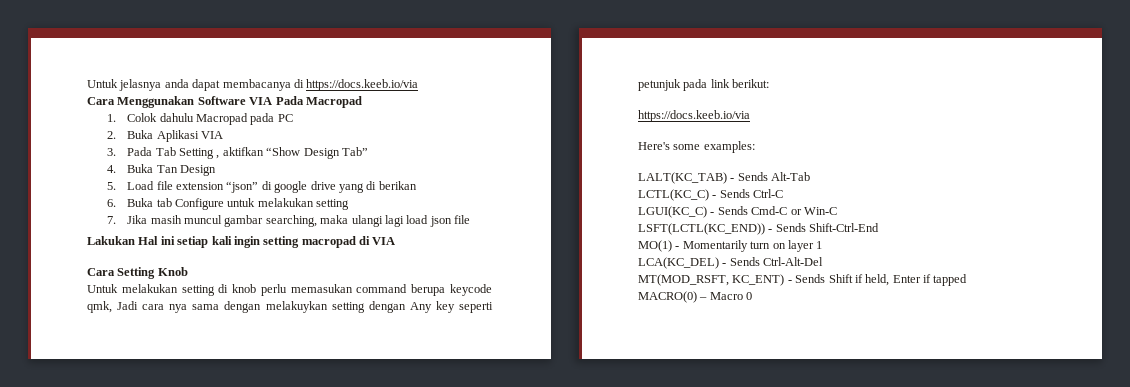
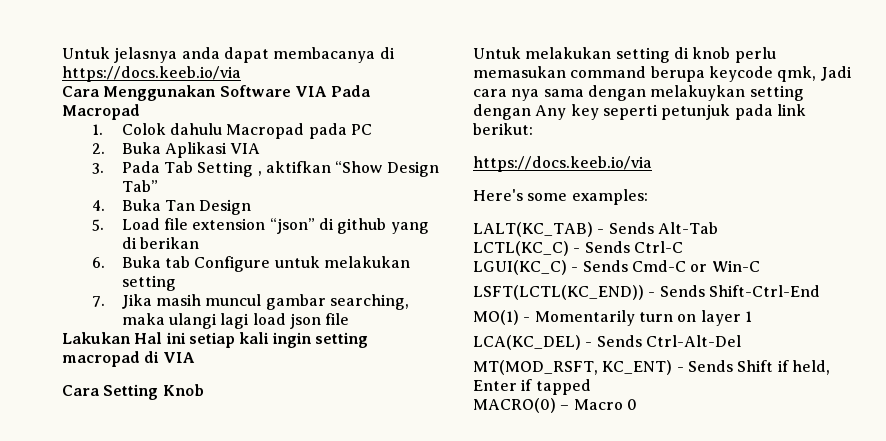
[274,181,336,193] google drive -> [337,218,387,234] github

